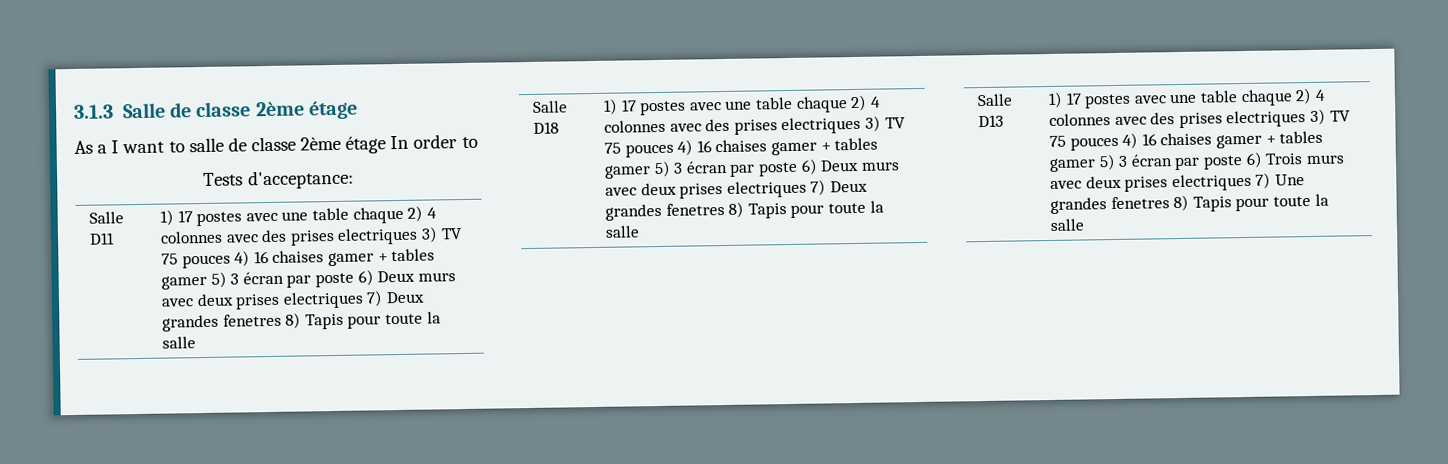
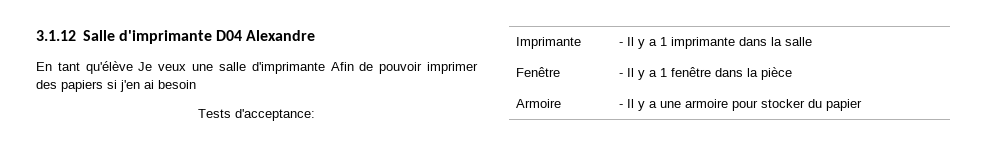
[73,100,359,120] [74,134,478,154] [203,169,354,190] [89,211,125,224] [89,232,116,245] [160,205,437,227] [160,226,463,246] [161,248,436,269] [161,269,456,290] [161,290,426,310] [162,311,441,332] [162,336,197,349] [532,100,569,113] [533,121,560,134] [603,94,881,116] [604,115,906,135] [604,137,879,158] [604,158,900,179] [605,179,869,199] [605,200,884,221] [605,225,641,238] [977,93,1014,107] [978,114,1005,128] [1048,87,1326,109] [1049,108,1351,129] [1049,130,1324,151] [1049,151,1345,172] [1050,172,1306,192] [1050,193,1329,214] [1050,218,1086,231] 3.1.3 Salle de classe 2ème étage // As a I want to salle de classe 2ème étage In order to // Tests d'acceptance: // Salle D11 | 1) 17 postes avec une table chaque 2) 4 colonnes avec des prises electriques 3) TV 75 pouces 4) 16 chaises gamer + tables gamer 5) 3 écran par poste 6) Deux murs avec deux prises electriques 7) Deux grandes fenetres 8) Tapis pour toute la salle // Salle D18 | 1) 17 postes avec une table chaque 2) 4 colonnes avec des prises electriques 3) TV 75 pouces 4) 16 chaises gamer + tables gamer 5) 3 écran par poste 6) Deux murs avec deux prises electriques 7) Deux grandes fenetres 8) Tapis pour toute la salle // Salle D13 | 1) 17 postes avec une table chaque 2) 4 colonnes avec des prises electriques 3) TV 75 pouces 4) 16 chaises gamer + tables gamer 5) 3 écran par poste 6) Trois murs avec deux prises electriques 7) Une grandes fenetres 8) Tapis pour toute la salle -> [36,30,316,44] [36,61,478,74] [36,80,196,92] [198,109,315,121] [516,37,582,49] [619,37,813,49] [516,67,561,77] [619,67,793,80] [516,99,562,108] [619,99,863,111] 3.1.12 Salle d'imprimante D04 Alexandre // En tant qu'élève Je veux une salle d'imprimante Afin de pouvoir imprimer des papiers si j'en ai besoin // Tests d'acceptance: // Imprimante | - Il y a 1 imprimante dans la salle // Fenêtre | - Il y a 1 fenêtre dans la pièce // Armoire | - Il y a une armoire pour stocker du papier

